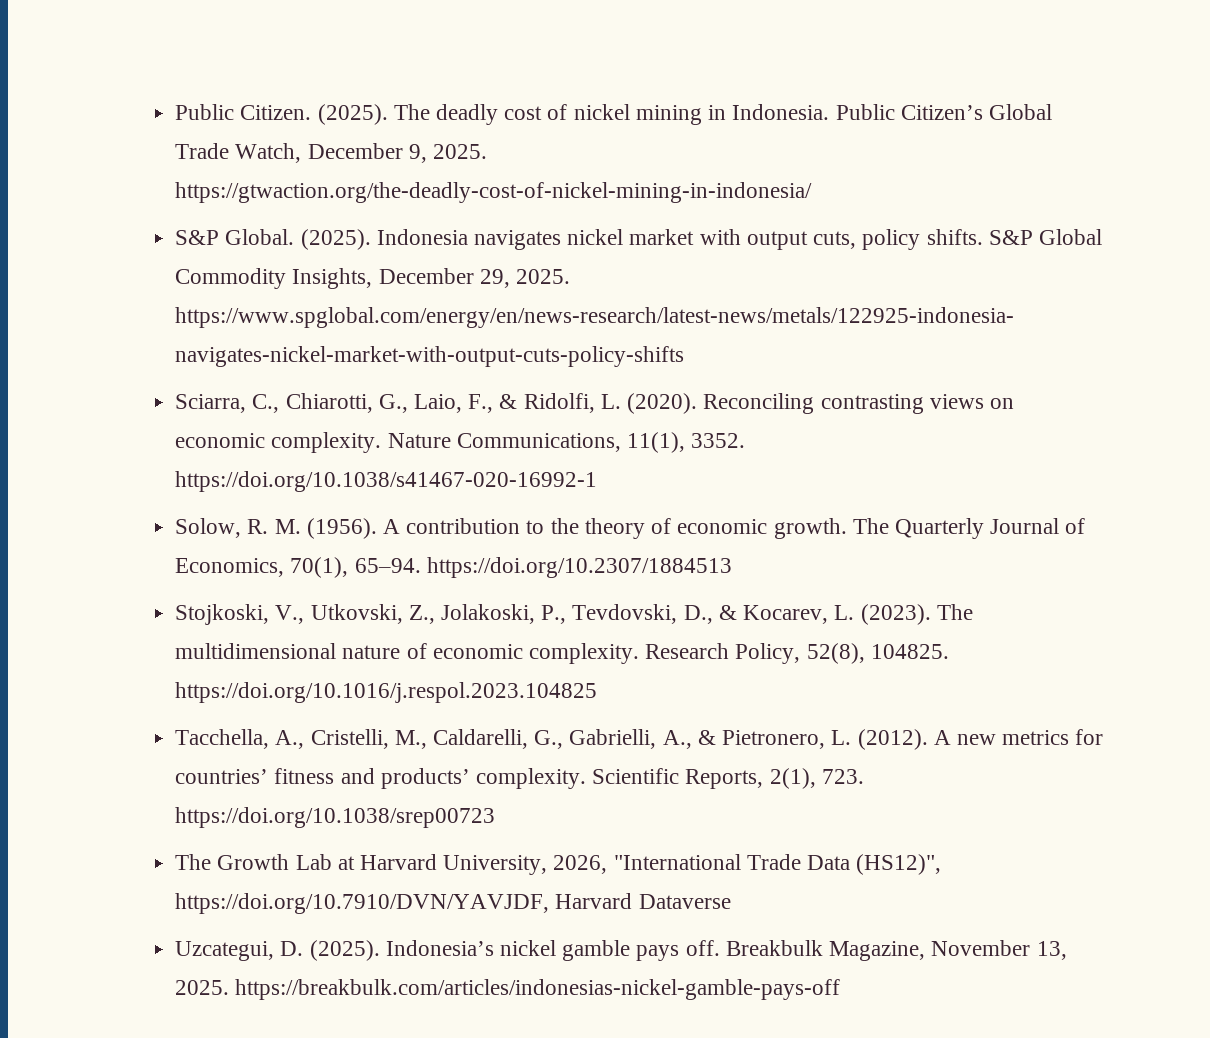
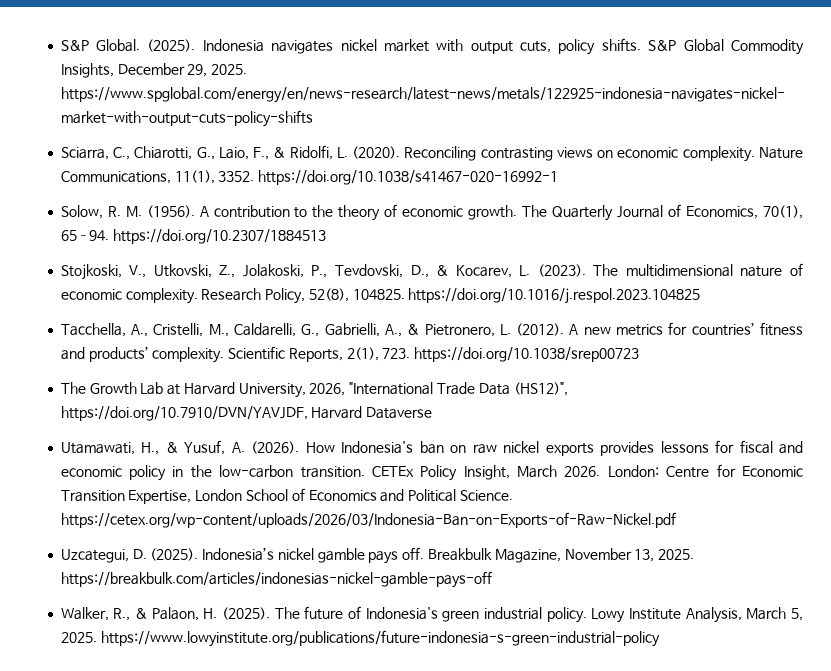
[175,104,1052,125] [175,143,488,163] [175,182,813,203] Public Citizen. (2025). The deadly cost of nickel mining in Indonesia. Public Citizen’s Global Trade Watch, December 9, 2025. https://gtwaction.org/the-deadly-cost-of-nickel-mining-in-indonesia/ // -> (60, 45) none
(731, 901) none -> [60,440,804,456] [60,464,803,481] [60,488,513,504] [60,512,676,528] // Utamawati, H., & Yusuf, A. (2026). How Indonesia's ban on raw nickel exports provides lessons for fiscal and economic policy in the low-carbon transition. CETEx Policy Insight, March 2026. London: Centre for Economic Transition Expertise, London School of Economics and Political Science. https://cetex.org/wp-content/uploads/2026/03/Indonesia-Ban-on-Exports-of-Raw-Nickel.pdf
(841, 989) none -> [60,606,803,623] [60,630,660,647] // Walker, R., & Palaon, H. (2025). The future of Indonesia's green industrial policy. Lowy Institute Analysis, March 5, 2025. https://www.lowyinstitute.org/publications/future-indonesia-s-green-industrial-policy

